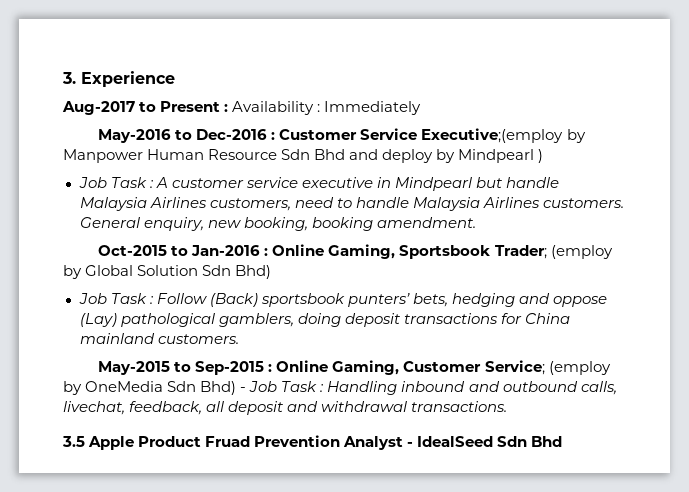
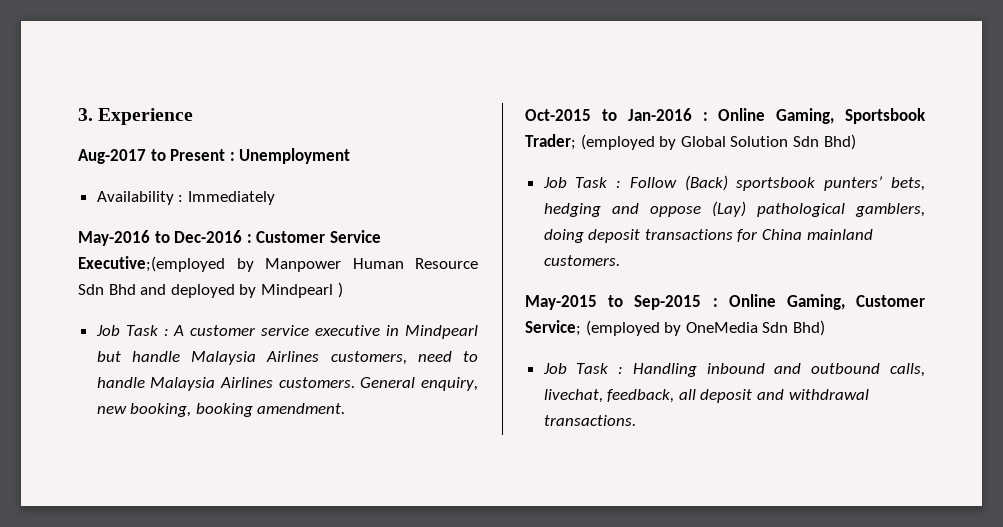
(229, 108) none -> [239,148,351,164] Unemployment //
[421,128,564,143] Executive;(employ -> [78,256,225,272] Executive;(employed
[382,149,434,163] deploy -> [170,284,235,298] deployed
[550,245,613,259] (employ -> [580,134,655,150] (employed
[548,361,611,375] (employ -> [585,320,660,336] (employed
[240,387,247,392] - -> (825, 328) //
[62,435,563,450] // 3.5 Apple Product Fruad Prevention Analyst - IdealSeed Sdn Bhd -> (636, 420) none

